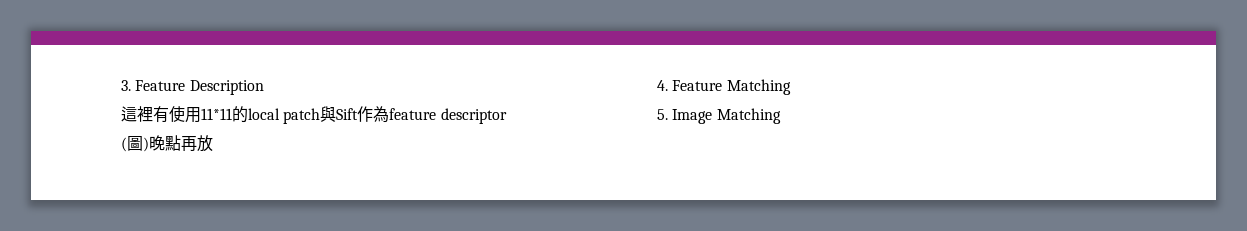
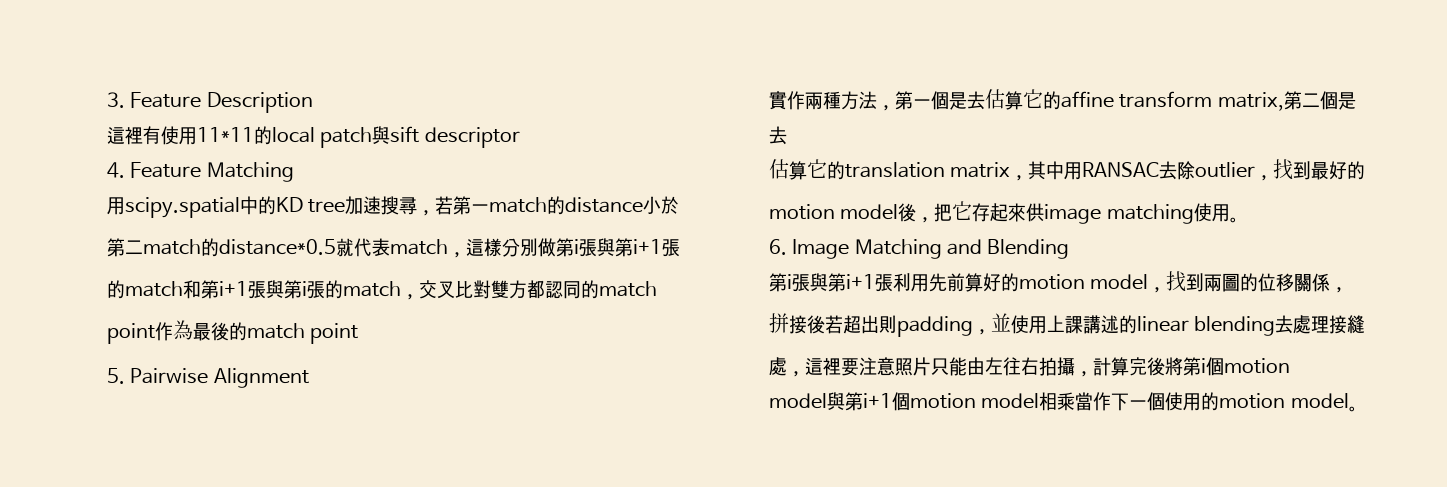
[336,106,507,124] [121,135,214,152] [657,79,791,95] [657,108,781,124] Sift作為feature descriptor // (圖)晚點再放 // 4. Feature Matching // 5. Image Matching -> [390,126,520,148] [106,162,294,182] [106,196,680,218] [106,238,680,258] [106,280,657,300] [106,320,359,344] [106,368,309,388] [768,89,1356,111] [768,126,787,145] [768,159,1366,181] [768,201,1239,224] [768,239,1070,259] [768,271,1349,293] [768,313,1366,337] [768,357,1290,377] [768,392,1358,412] sift descriptor // 4. Feature Matching // 用scipy.spatial中的KD tree加速搜尋，若第一match的distance小於 // 第二match的distance*0.5就代表match，這樣分別做第i張與第i+1張 // 的match和第i+1張與第i張的match，交叉比對雙方都認同的match // point作為最後的match point // 5. Pairwise Alignment // 實作兩種方法，第一個是去估算它的affine transform matrix,第二個是去 // 估算它的translation matrix，其中用RANSAC去除outlier，找到最好的 // motion model後，把它存起來供image matching使用。 // 6. Image Matching and Blending // 第i張與第i+1張利用先前算好的motion model，找到兩圖的位移關係， // 拼接後若超出則padding，並使用上課講述的linear blending去處理接縫 // 處，這裡要注意照片只能由左往右拍攝，計算完後將第i個motion // model與第i+1個motion model相乘當作下一個使用的motion model。

